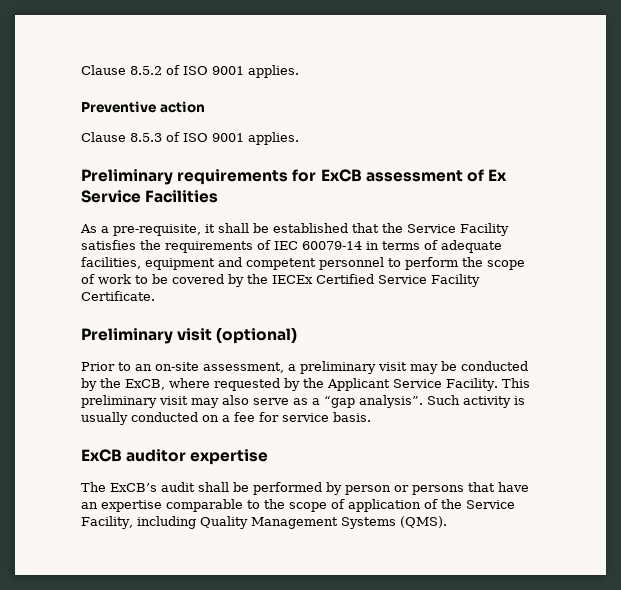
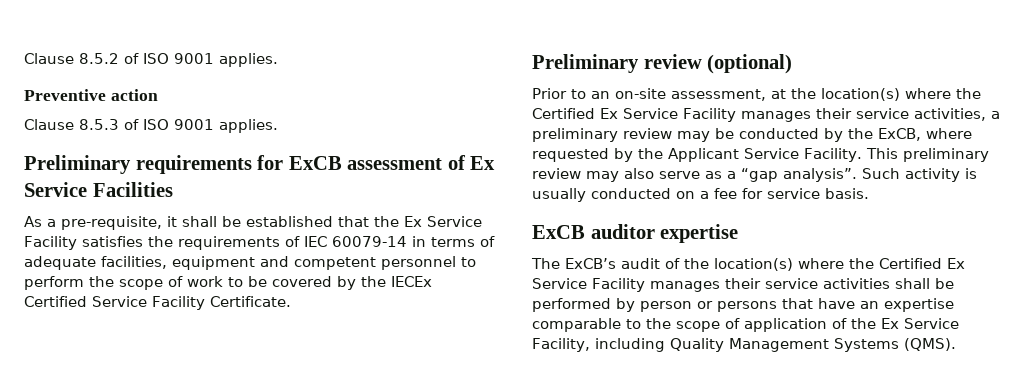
(403, 228) none -> [404,216,422,227] Ex
[177,328,213,341] visit -> [643,54,702,69] review
(284, 367) none -> [771,88,981,101] [532,108,986,122] at the location(s) where the Certified Ex Service Facility manages their service activities,
[378,362,407,371] visit -> [623,128,672,139] review
[159,396,188,405] visit -> [532,168,581,179] review
(195, 487) none -> [665,258,965,271] [532,278,890,292] of the location(s) where the Certified Ex Service Facility manages their service activities
(462, 504) none -> [881,318,899,329] Ex

